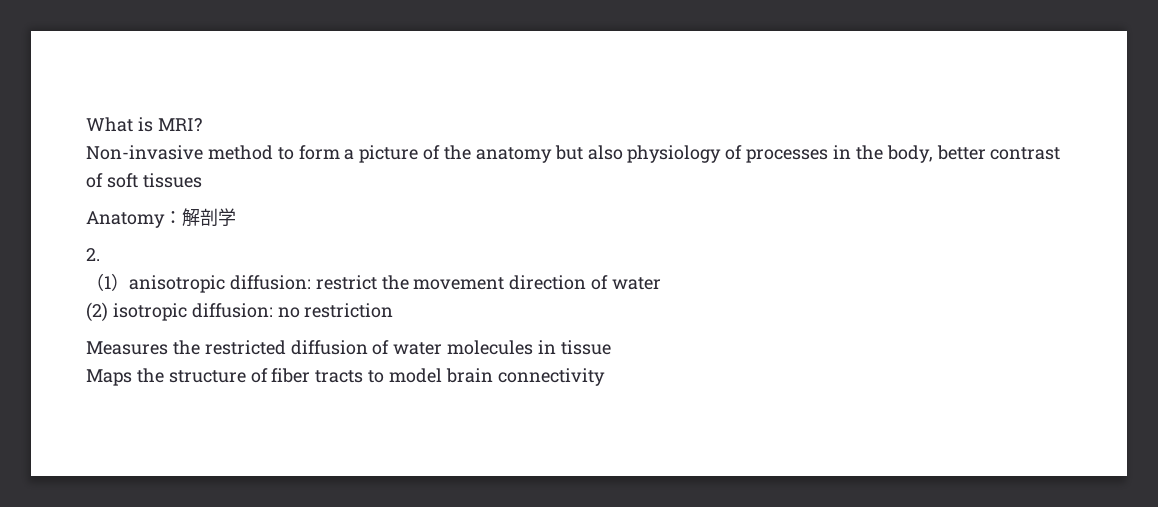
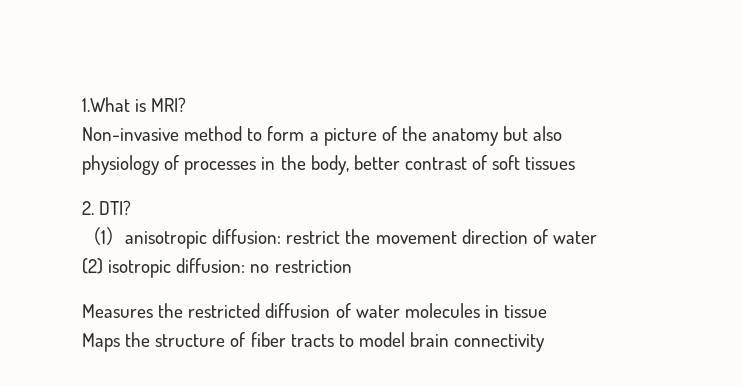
[86,117,133,132] What -> [82,97,130,112] 1.What
[86,208,236,228] // Anatomy：解剖学 -> (576, 163) none
(100, 254) none -> [99,200,132,215] DTI?

